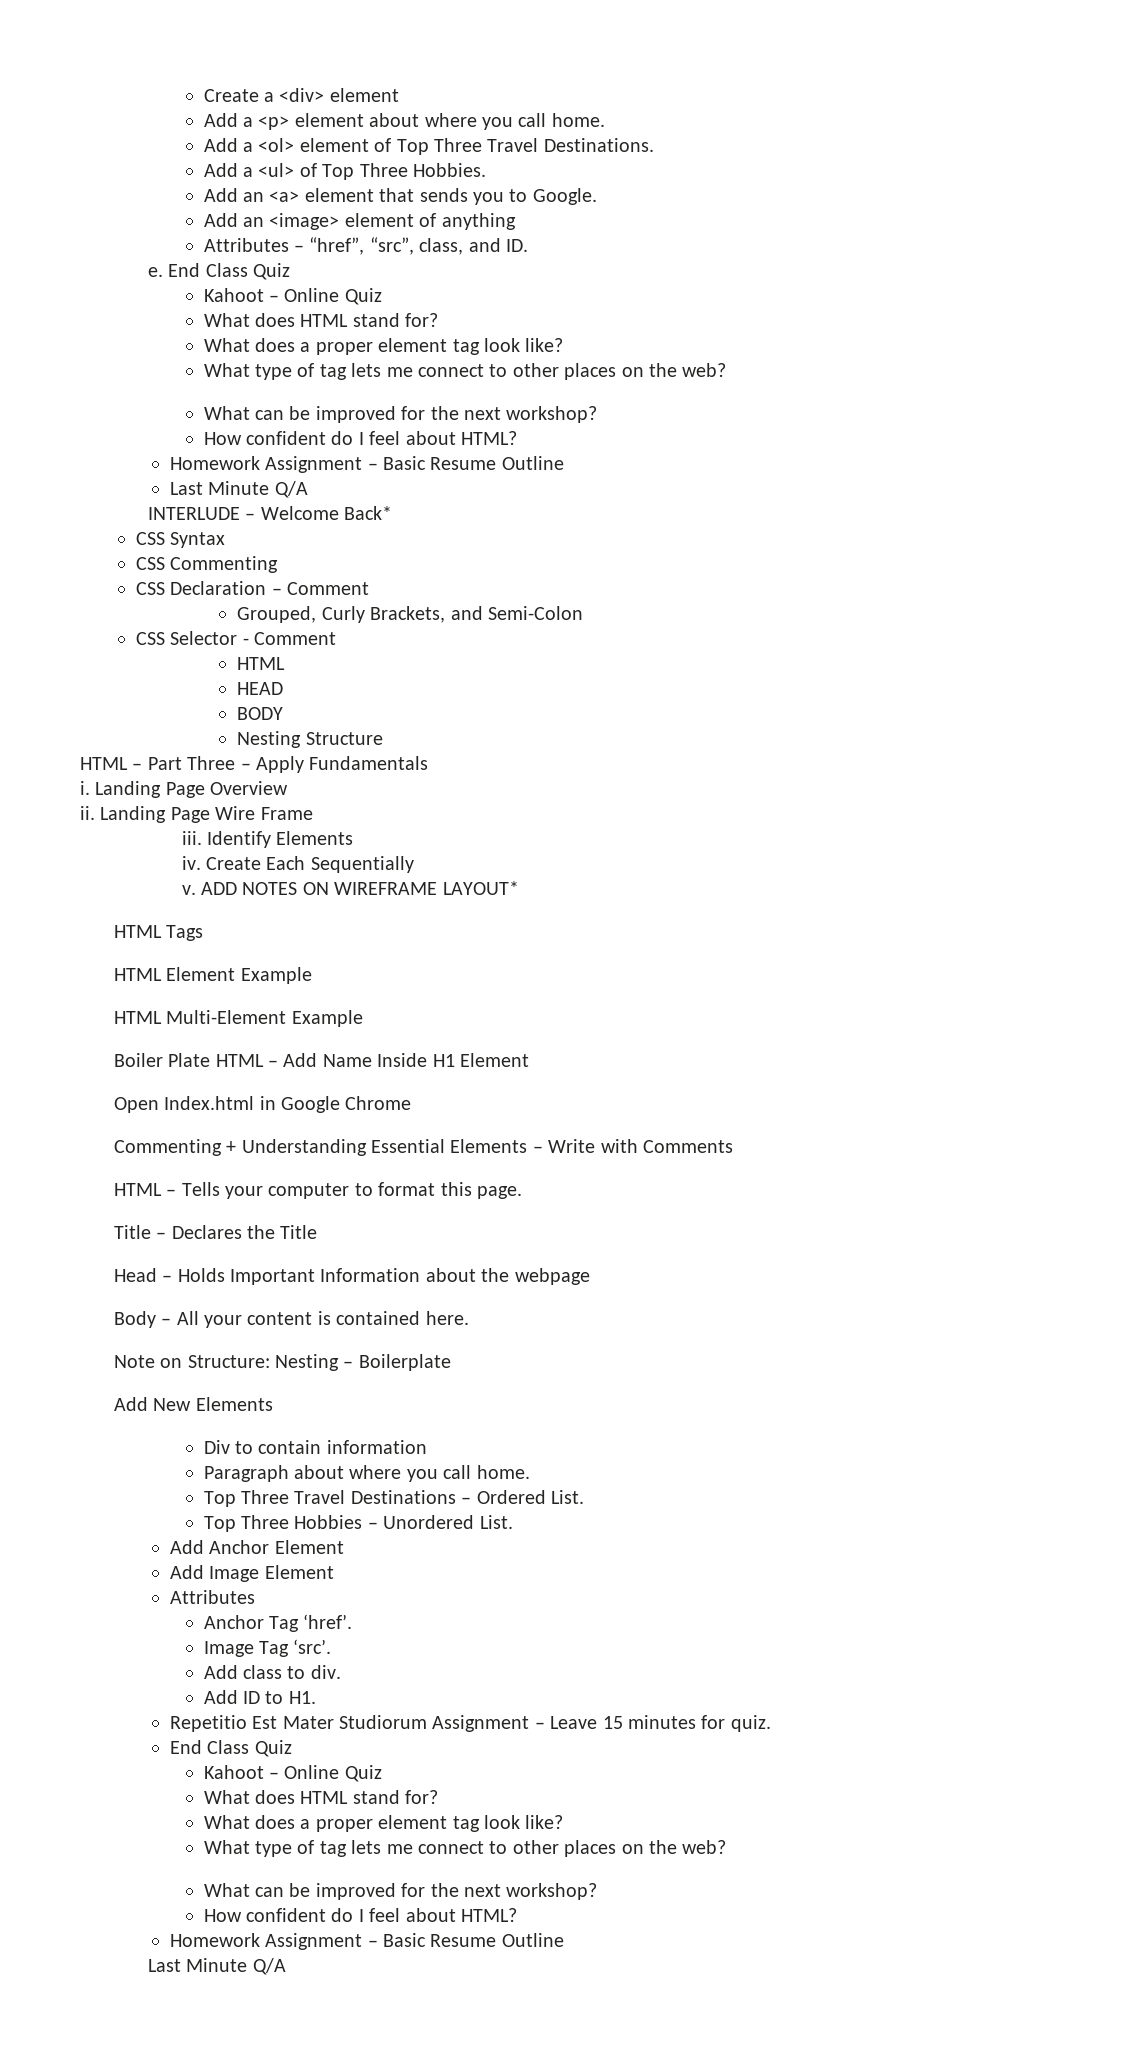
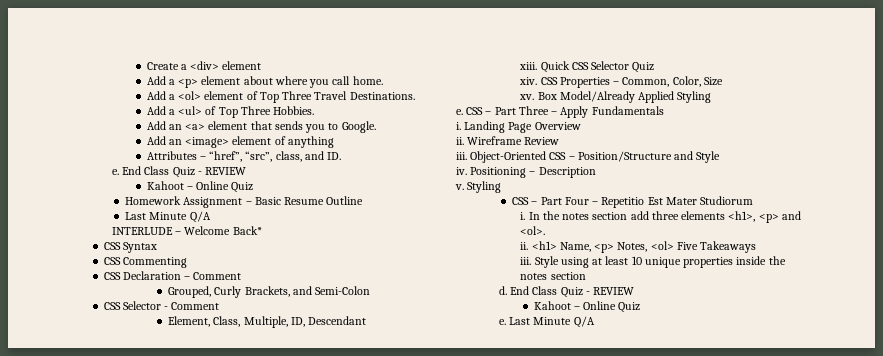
[203,288,382,305] [203,313,439,327] [203,338,564,355] [203,363,727,380] [203,406,598,423] [203,431,518,445] // Kahoot – Online Quiz // What does HTML stand for? // What does a proper element tag look like? // What type of tag lets me connect to other places on the web? // What can be improved for the next workshop? // How confident do I feel about HTML? -> [197,167,247,175] [146,181,254,193] - REVIEW // Kahoot – Online Quiz
[237,657,286,670] [237,682,284,695] [237,707,284,720] [237,731,383,748] [80,757,128,770] HTML // HEAD // BODY // Nesting Structure // HTML -> [168,316,367,328] [519,61,655,73] [519,76,723,88] [519,91,712,103] [456,107,484,115] Element, Class, Multiple, ID, Descendant // xiii. Quick CSS Selector Quiz // xiv. CSS Properties – Common, Color, Size // xv. Box Model/Already Applied Styling // e. CSS
[100,806,313,823] [181,831,354,848] [181,856,414,873] [181,881,519,895] [113,925,204,941] [113,967,312,984] [113,1010,363,1027] [113,1053,530,1067] [113,1096,412,1113] [113,1139,734,1156] [113,1182,523,1199] [113,1225,318,1239] [113,1268,590,1285] [113,1311,469,1328] [113,1354,451,1371] [113,1397,273,1411] [203,1440,427,1454] [203,1465,530,1482] [203,1490,585,1507] [203,1515,513,1532] [169,1540,344,1554] [169,1565,334,1582] [169,1590,255,1604] [203,1614,353,1632] [203,1639,332,1657] [203,1665,341,1679] [203,1690,316,1704] [169,1715,771,1732] [169,1740,292,1757] [203,1765,382,1782] [203,1790,439,1804] [203,1815,564,1832] [203,1840,727,1857] [203,1883,598,1900] [203,1908,518,1922] [169,1933,564,1950] Landing Page Wire Frame // iii. Identify Elements // iv. Create Each Sequentially // v. ADD NOTES ON WIREFRAME LAYOUT* // HTML Tags // HTML Element Example // HTML Multi-Element Example // Boiler Plate HTML – Add Name Inside H1 Element // Open Index.html in Google Chrome // Commenting + Understanding Essential Elements – Write with Comments // HTML – Tells your computer to format this page. // Title – Declares the Title // Head – Holds Important Information about the webpage // Body – All your content is contained here. // Note on Structure: Nesting – Boilerplate // Add New Elements // Div to contain information // Paragraph about where you call home. // Top Three Travel Destinations – Ordered List. // Top Three Hobbies – Unordered List. // Add Anchor Element // Add Image Element // Attributes // Anchor Tag ‘href’. // Image Tag ‘src’. // Add class to div. // Add ID to H1. // Repetitio Est Mater Studiorum Assignment – Leave 15 minutes for quiz. // End Class Quiz // Kahoot – Online Quiz // What does HTML stand for? // What does a proper element tag look like? // What type of tag lets me connect to other places on the web? // What can be improved for the next workshop? // How confident do I feel about HTML? // Homework Assignment – Basic Resume Outline // -> [467,136,560,145] [456,151,721,163] [456,167,596,178] [455,181,502,193] [512,196,754,208] [520,211,801,223] [520,226,546,235] [520,241,757,253] [520,256,786,268] [520,272,586,280] [498,286,635,298] [533,301,641,313] [498,319,506,325] Wireframe Review // iii. Object-Oriented CSS – Position/Structure and Style // iv. Positioning – Description // v. Styling // CSS – Part Four – Repetitio Est Mater Studiorum // i. In the notes section add three elements <h1>, <p> and <ol>. // ii. <h1> Name, <p> Notes, <ol> Five Takeaways // iii. Style using at least 10 unique properties inside the notes section // d. End Class Quiz - REVIEW // Kahoot – Online Quiz // e.

